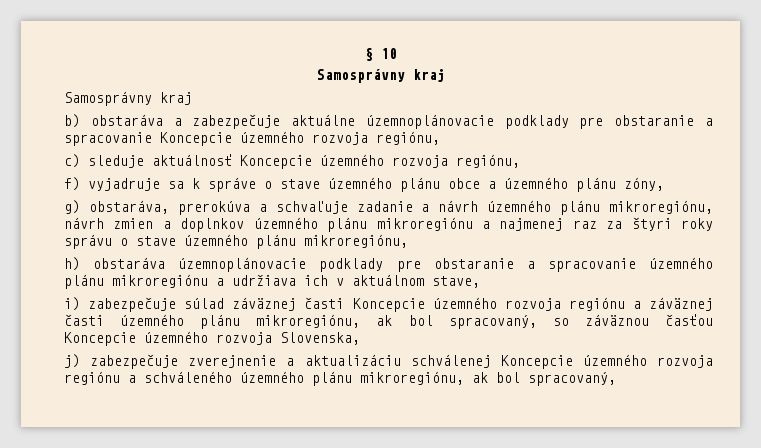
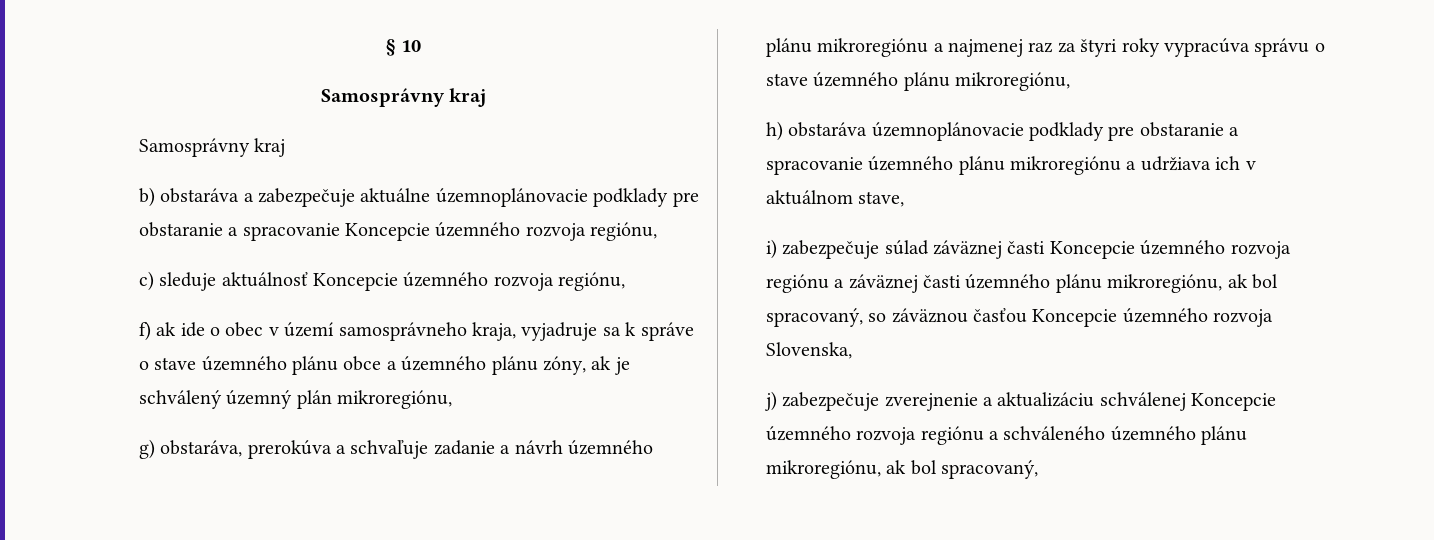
(80, 184) none -> [156,322,516,341] ak ide o obec v území samosprávneho kraja,
(664, 184) none -> [591,356,630,375] [138,390,452,409] ak je schválený územný plán mikroregiónu,
[609,200,713,214] [63,217,368,232] mikroregiónu, návrh zmien a doplnkov územného plánu -> (812, 47) none
(714, 224) none -> [1163,38,1250,57] vypracúva

